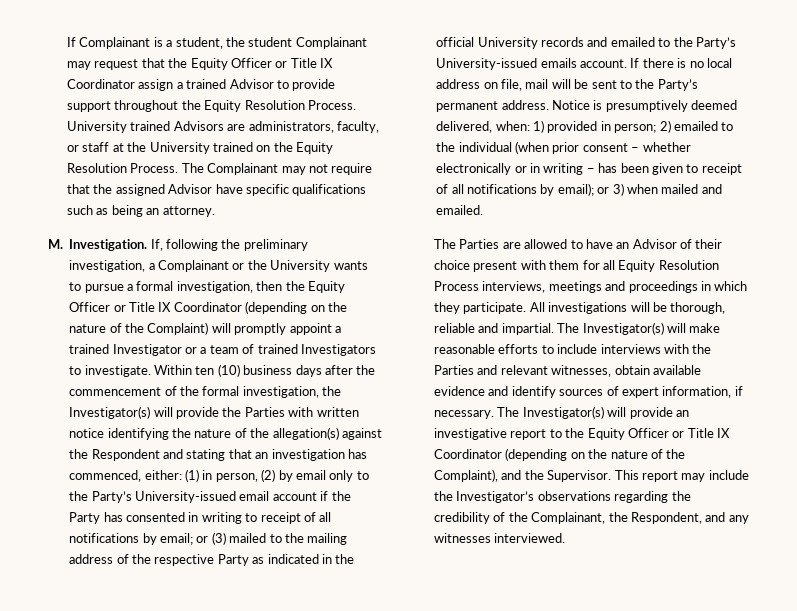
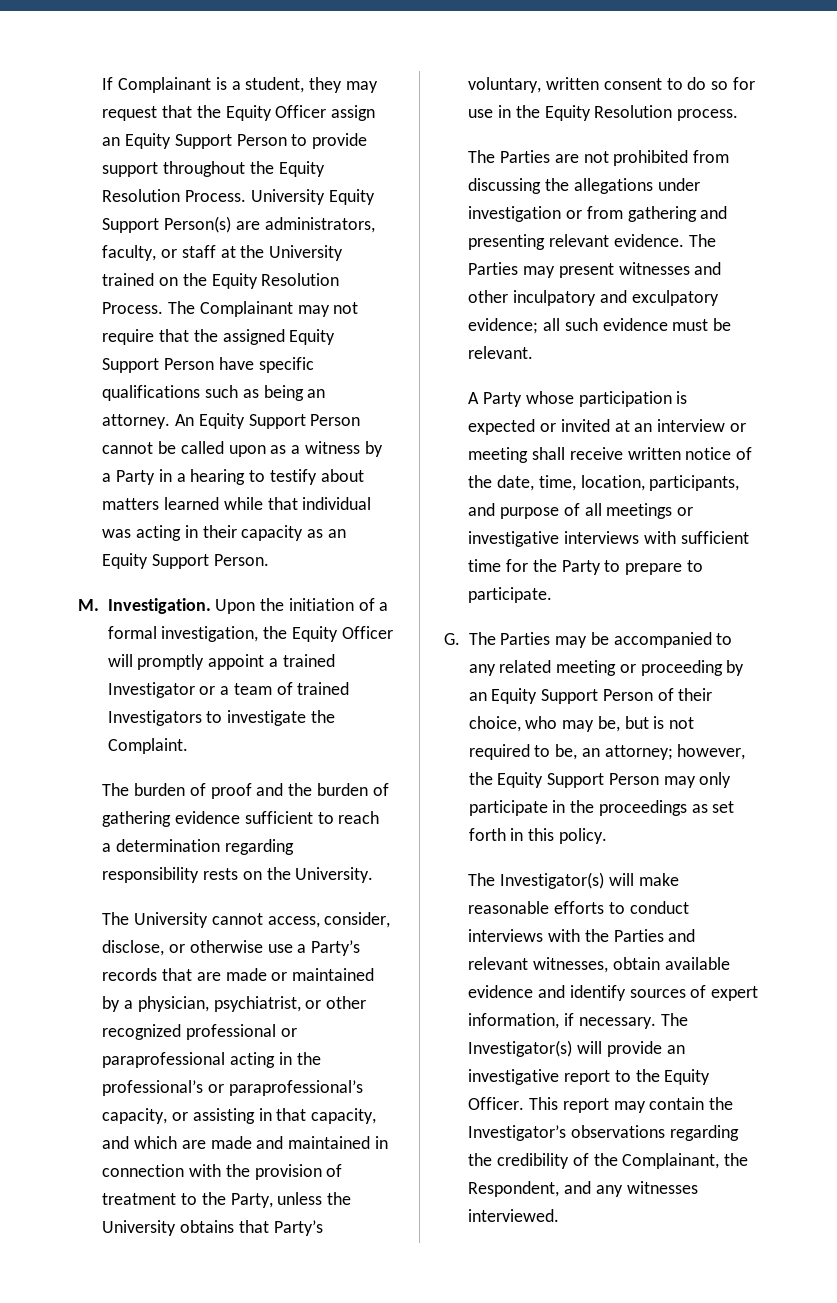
[225,37,367,49] the student Complainant -> [309,77,343,93] they
[275,58,334,68] [67,79,274,91] or Title IX Coordinator assign a trained Advisor -> [331,105,376,121] [102,133,287,149] assign an Equity Support Person
[130,121,224,131] trained Advisors -> [328,189,375,205] [102,216,232,233] Equity Support Person(s)
[168,184,213,194] Advisor -> [289,329,336,345] [102,358,215,373] Equity Support Person
[48,239,308,251] [69,260,368,272] [69,282,124,293] // M. Investigation. If, following the preliminary investigation, a Complainant or the University wants to pursue -> [175,413,361,429] [102,441,383,457] [102,469,364,485] [102,497,372,510] [102,525,346,541] [102,553,269,569] [78,598,375,614] An Equity Support Person cannot be called upon as a witness by a Party in a hearing to testify about matters learned while that individual was acting in their capacity as an Equity Support Person. // M. Investigation. Upon the initiation of
[256,281,345,293] [69,301,347,314] [69,322,209,335] then the Equity Officer or Title IX Coordinator (depending on the nature of the Complaint) -> [263,626,393,642] the Equity Officer
[84,364,376,377] [69,386,342,398] [69,406,359,419] [69,427,382,440] [69,449,367,461] [69,469,369,482] [69,491,351,503] [69,512,332,524] [69,532,348,545] [69,554,355,566] [436,37,736,49] [436,58,732,70] [436,79,698,91] [436,100,738,112] [436,120,734,133] [436,141,691,154] [436,163,742,175] [436,183,722,196] [436,205,484,215] [434,239,723,249] [434,260,719,272] [434,281,748,293] [434,302,726,314] [434,323,554,335] investigate. Within ten (10) business days after the commencement of the formal investigation, the Investigator(s) will provide the Parties with written notice identifying the nature of the allegation(s) against the Respondent and stating that an investigation has commenced, either: (1) in person, (2) by email only to the Party’s University-issued email account if the Party has consented in writing to receipt of all notifications by email; or (3) mailed to the mailing address of the respective Party as indicated in the official University records and emailed to the Party’s University-issued emails account. If there is no local address on file, mail will be sent to the Party’s permanent address. Notice is presumptively deemed delivered, when: 1) provided in person; 2) emailed to the individual (when prior consent – whether electronically or in writing – has been given to receipt of all notifications by email); or 3) when mailed and emailed. // The Parties are allowed to have an Advisor of their choice present with them for all Equity Resolution Process interviews, meetings and proceedings in which they participate. All investigations will be thorough, reliable and impartial. -> [227,710,335,726] [107,738,188,754] [102,783,389,799] [102,811,380,827] [102,839,294,855] [102,867,374,883] [102,912,391,928] [102,940,361,956] [102,968,375,981] [102,996,367,1012] [102,1024,297,1040] [102,1052,321,1068] [102,1080,363,1096] [102,1108,377,1124] [102,1136,388,1149] [102,1164,343,1180] [102,1192,352,1208] [102,1220,323,1236] [468,77,755,93] [468,105,739,121] [468,150,730,166] [468,178,700,194] [468,206,728,222] [468,234,716,250] [468,262,722,278] [468,290,719,306] [468,318,732,334] [468,346,534,359] [468,391,688,407] [468,419,746,435] [468,447,753,463] [468,475,740,491] [468,503,694,519] [468,531,749,547] [468,559,703,575] [468,587,553,603] [444,632,733,648] [468,660,745,676] [468,688,713,704] [468,716,695,732] [468,744,746,760] [468,772,732,788] [468,800,735,816] [468,828,607,844] investigate the Complaint. // The burden of proof and the burden of gathering evidence sufficient to reach a determination regarding responsibility rests on the University. // The University cannot access, consider, disclose, or otherwise use a Party’s records that are made or maintained by a physician, psychiatrist, or other recognized professional or paraprofessional acting in the professional’s or paraprofessional’s capacity, or assisting in that capacity, and which are made and maintained in connection with the provision of treatment to the Party, unless the University obtains that Party’s voluntary, written consent to do so for use in the Equity Resolution process. // The Parties are not prohibited from discussing the allegations under investigation or from gathering and presenting relevant evidence. The Parties may present witnesses and other inculpatory and exculpatory evidence; all such evidence must be relevant. // A Party whose participation is expected or invited at an interview or meeting shall receive written notice of the date, time, location, participants, and purpose of all meetings or investigative interviews with sufficient time for the Party to prepare to participate. // G. The Parties may be accompanied to any related meeting or proceeding by an Equity Support Person of their choice, who may be, but is not required to be, an attorney; however, the Equity Support Person may only participate in the proceedings as set forth in this policy. //
[557,344,598,354] include -> [629,901,689,914] conduct
[627,428,731,438] [434,448,686,461] [434,469,612,482] Officer or Title IX Coordinator (depending on the nature of the Complaint), and the Supervisor. -> [468,1097,525,1110] Officer.
[708,470,749,480] include -> [649,1097,705,1110] contain

